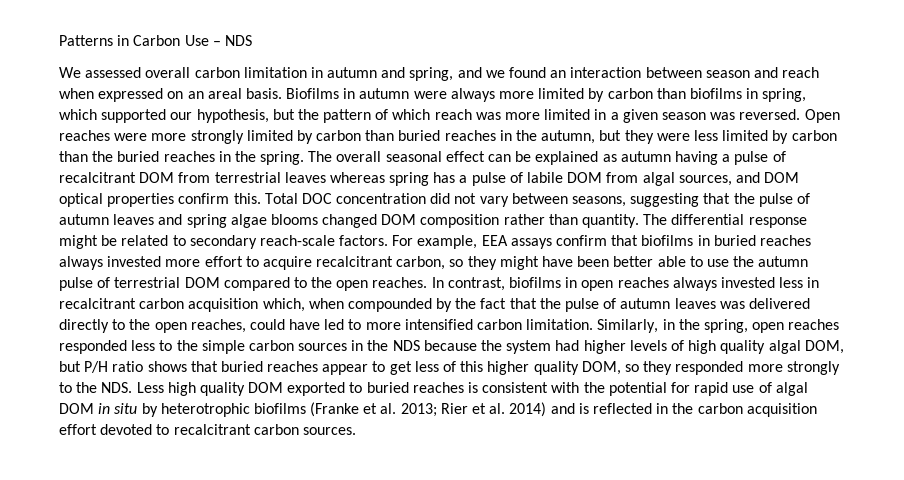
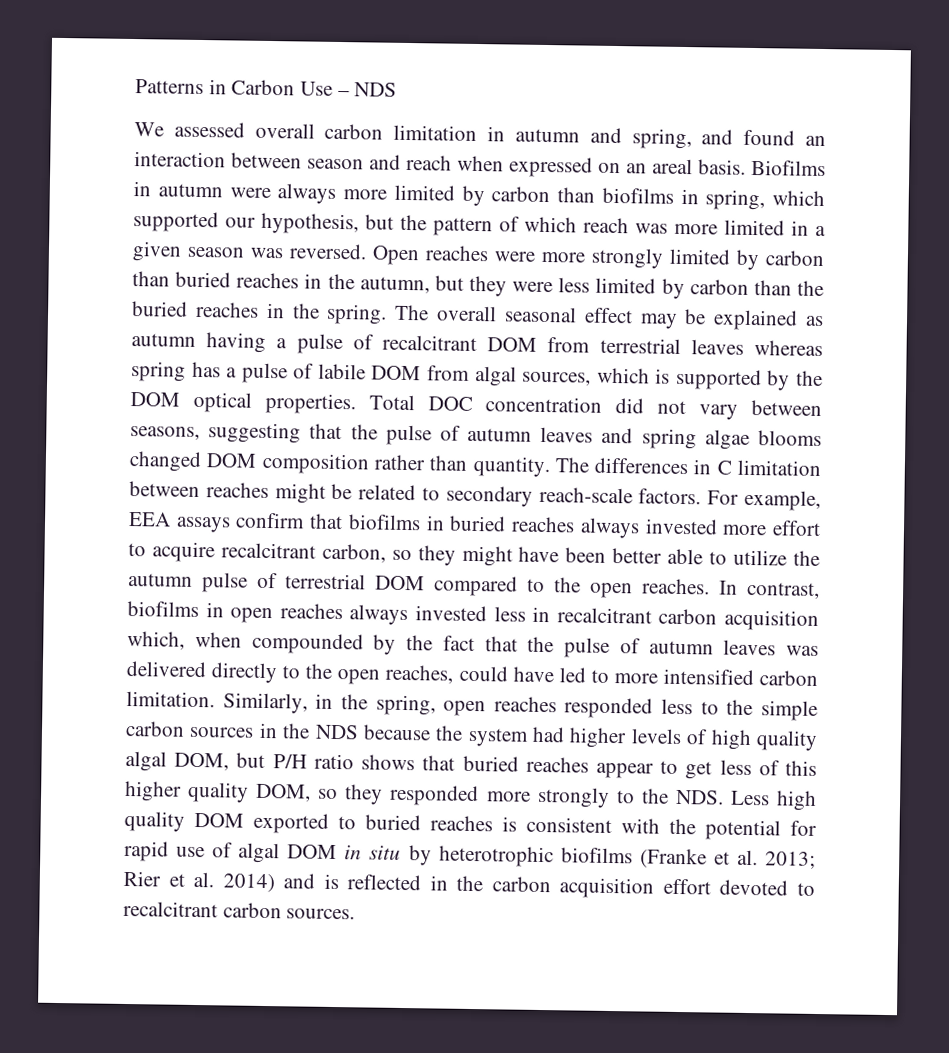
[485,70,505,78] we -> (734, 137) none
[488,154,512,162] can -> [639,313,678,329] may
[735,172,800,183] [59,193,261,207] and DOM optical properties confirm this. -> [596,367,823,391] [130,391,356,415] which is supported by the DOM optical properties.
[671,214,807,228] differential response -> [594,457,821,477] [129,480,269,499] differences in C limitation between reaches
[706,259,729,267] use -> [733,549,788,566] utilize

